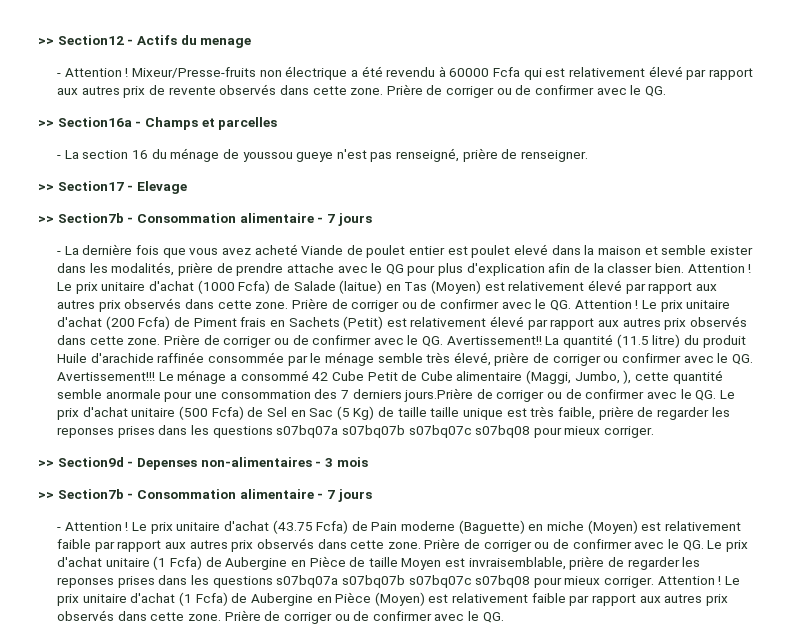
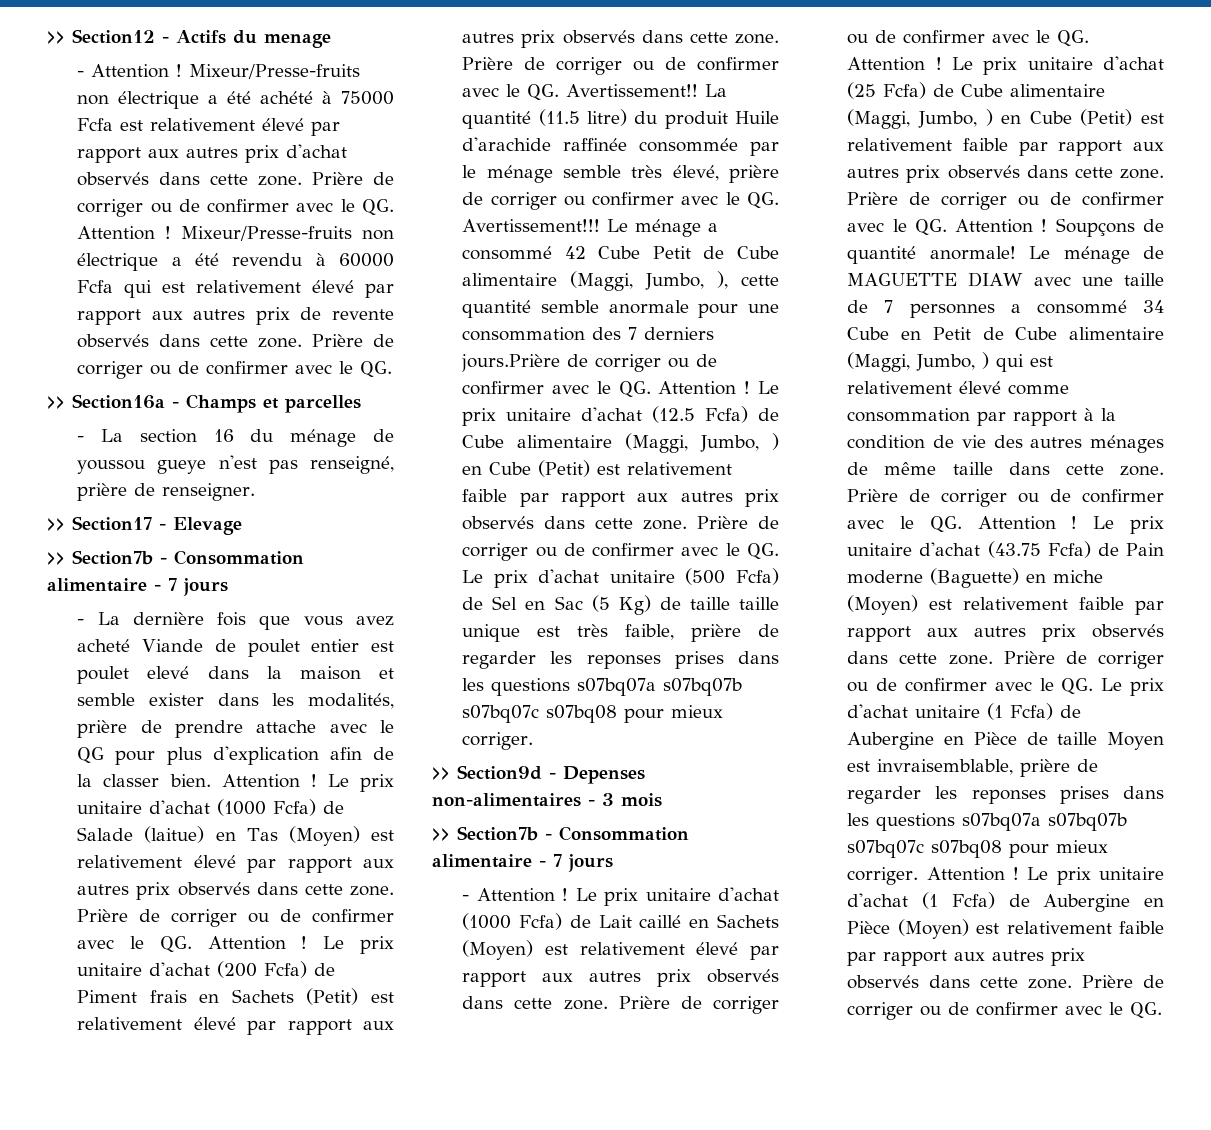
(383, 71) none -> [260,91,394,105] [77,118,341,136] [77,144,348,163] [77,172,394,186] [77,199,394,217] [77,226,394,241] [77,253,219,271] achété à 75000 Fcfa est relativement élevé par rapport aux autres prix d'achat observés dans cette zone. Prière de corriger ou de confirmer avec le QG. Attention ! Mixeur/Presse-fruits non électrique a été
(717, 395) none -> [658,381,779,395] [462,406,779,426] [462,433,779,453] [462,460,733,477] [462,489,779,507] [462,516,779,530] [462,543,779,561] Attention ! Le prix unitaire d'achat (12.5 Fcfa) de Cube alimentaire (Maggi, Jumbo, ) en Cube (Petit) est relativement faible par rapport aux autres prix observés dans cette zone. Prière de corriger ou de confirmer avec le QG.
(269, 526) none -> [462,913,779,930] [462,940,779,960] [462,969,779,987] [462,996,779,1014] [847,30,1090,47] [847,56,1164,75] [847,82,1106,99] [847,109,1164,129] [847,138,1164,156] [847,165,1164,183] [847,192,1164,210] [847,218,1164,237] [847,246,1164,264] [847,272,1164,287] [847,300,1164,318] [847,327,1164,340] [847,352,1054,372] [847,381,1070,395] [847,408,1117,426] [847,435,1164,453] [847,462,1164,476] [847,489,1164,507] [847,516,1164,534] [847,542,981,556] (1000 Fcfa) de Lait caillé en Sachets (Moyen) est relativement élevé par rapport aux autres prix observés dans cette zone. Prière de corriger ou de confirmer avec le QG. Attention ! Le prix unitaire d'achat (25 Fcfa) de Cube alimentaire (Maggi, Jumbo, ) en Cube (Petit) est relativement faible par rapport aux autres prix observés dans cette zone. Prière de corriger ou de confirmer avec le QG. Attention ! Soupçons de quantité anormale! Le ménage de MAGUETTE DIAW avec une taille de 7 personnes a consommé 34 Cube en Petit de Cube alimentaire (Maggi, Jumbo, ) qui est relativement élevé comme consommation par rapport à la condition de vie des autres ménages de même taille dans cette zone. Prière de corriger ou de confirmer avec le QG. Attention ! Le prix unitaire d'achat

